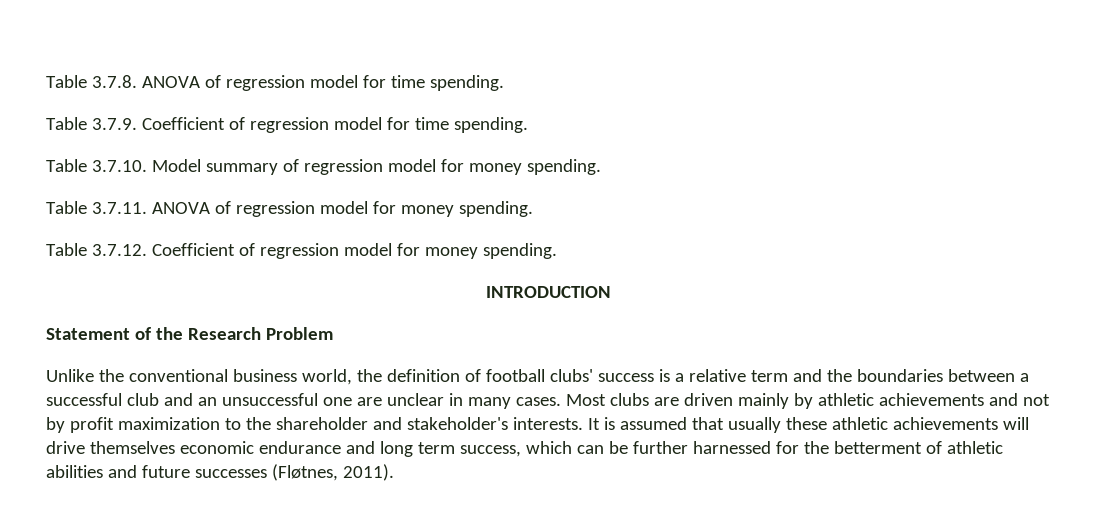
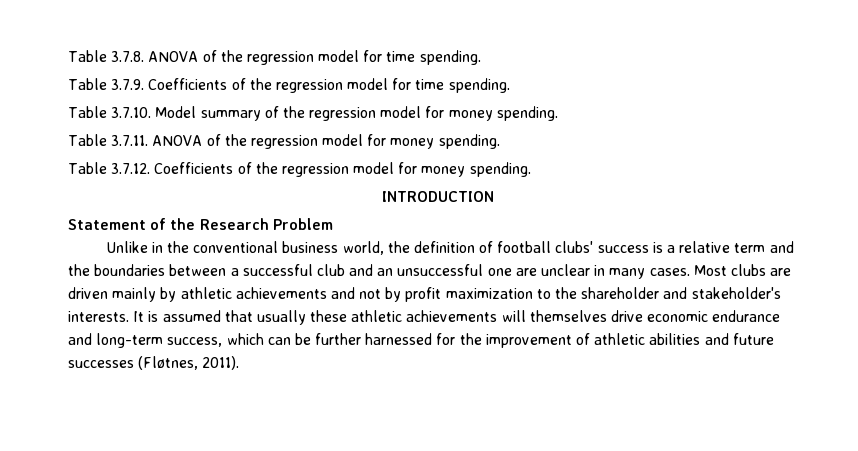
(221, 81) none -> [220,50,243,62] the
[141,117,245,130] Coefficient of -> [148,78,272,90] Coefficients of the
(299, 165) none -> [282,106,305,118] the
(231, 207) none -> [224,134,247,146] the
[151,243,255,256] Coefficient of -> [154,162,278,174] Coefficients of the
(94, 375) none -> [151,242,163,253] in
[46,441,175,454] drive themselves -> [529,310,644,322] themselves drive
[379,441,455,457] long term -> [96,333,164,348] long-term
[833,441,922,454] betterment -> [485,334,572,348] improvement

